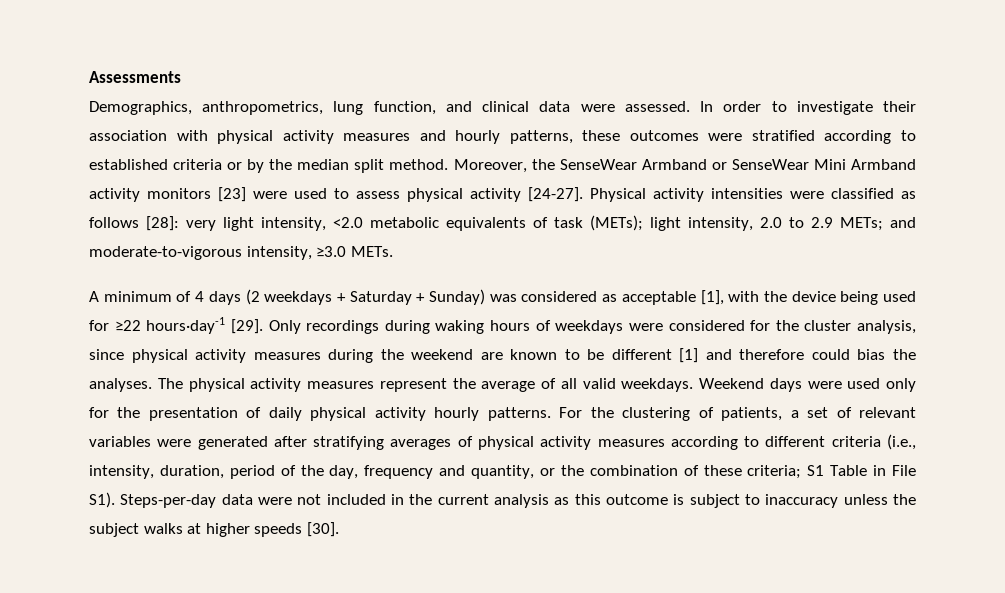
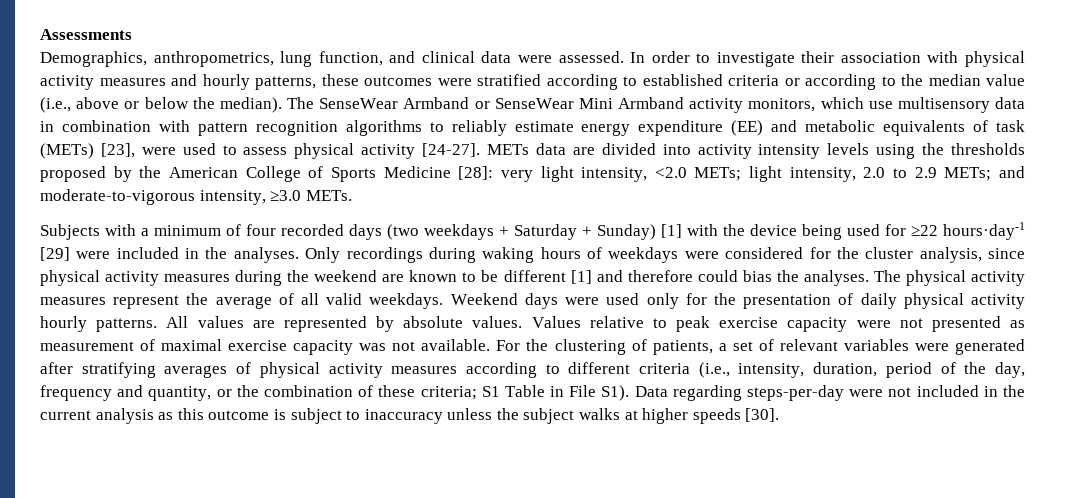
[247,159,555,173] by the median split method. Moreover, the -> [805,74,1025,90] [40,97,314,113] according to the median value (i.e., above or below the median). The
[147,187,246,202] monitors [23] -> [748,97,1025,113] [40,120,1025,136] [40,143,135,159] monitors, which use multisensory data in combination with pattern recognition algorithms to reliably estimate energy expenditure (EE) and metabolic equivalents of task (METs) [23],
[590,188,916,202] [89,217,139,228] Physical activity intensities were classified as follows -> [487,143,1026,159] [40,166,451,182] METs data are divided into activity intensity levels using the thresholds proposed by the American College of Sports Medicine
[370,215,643,231] metabolic equivalents of task (METs); -> [694,167,742,181] METs;
[89,289,260,305] A minimum of 4 days (2 -> [40,224,419,240] Subjects with a minimum of four recorded days (two
[489,290,724,305] was considered as acceptable [1], -> [661,224,682,238] [1]
[230,319,263,334] [29]. -> [40,247,299,263] [29] were included in the analyses.
(551, 414) none -> [166,316,1025,332] [40,339,491,355] All values are represented by absolute values. Values relative to peak exercise capacity were not presented as measurement of maximal exercise capacity was not available.
[120,494,253,508] Steps-per-day data -> [634,385,845,401] Data regarding steps-per-day

